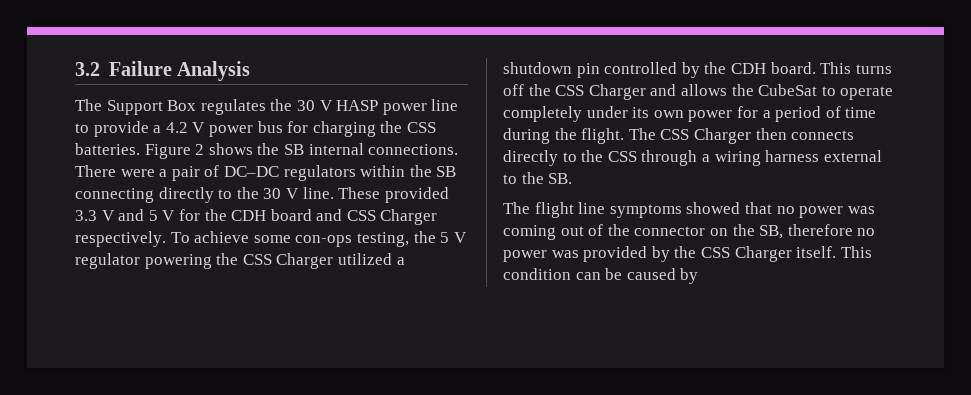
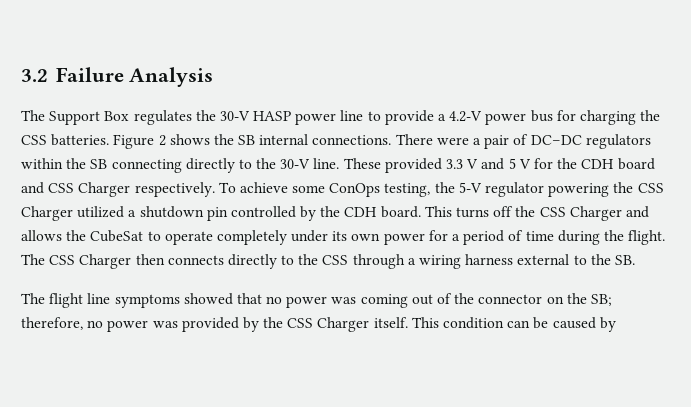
[296,100,333,111] 30 V -> [219,111,250,121] 30-V
[165,122,206,133] 4.2 V -> [449,111,483,122] 4.2-V
[263,188,299,199] 30 V -> [280,159,311,169] 30-V
[295,235,353,247] con-ops -> [329,183,381,197] ConOps
[440,232,467,243] 5 V -> [458,182,482,193] 5-V
[759,224,853,239] SB, therefore -> [590,294,612,306] [21,317,83,330] SB; therefore,

